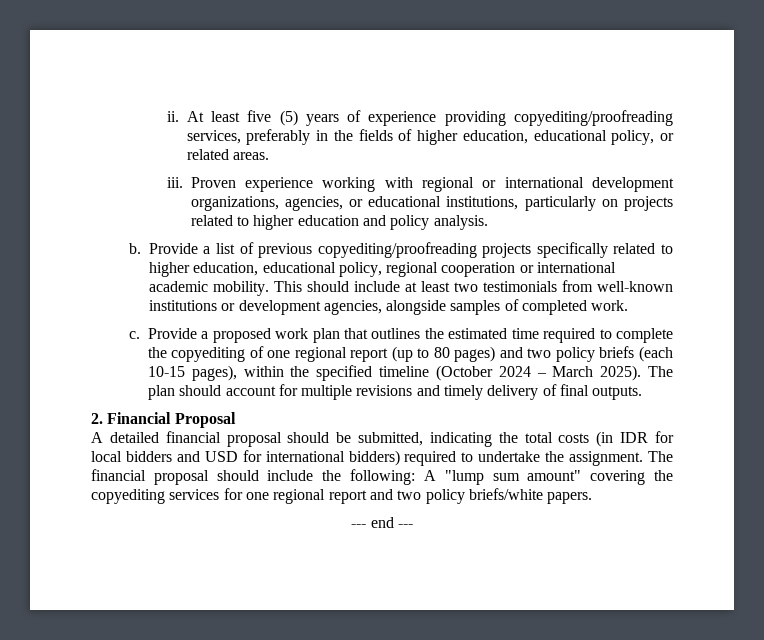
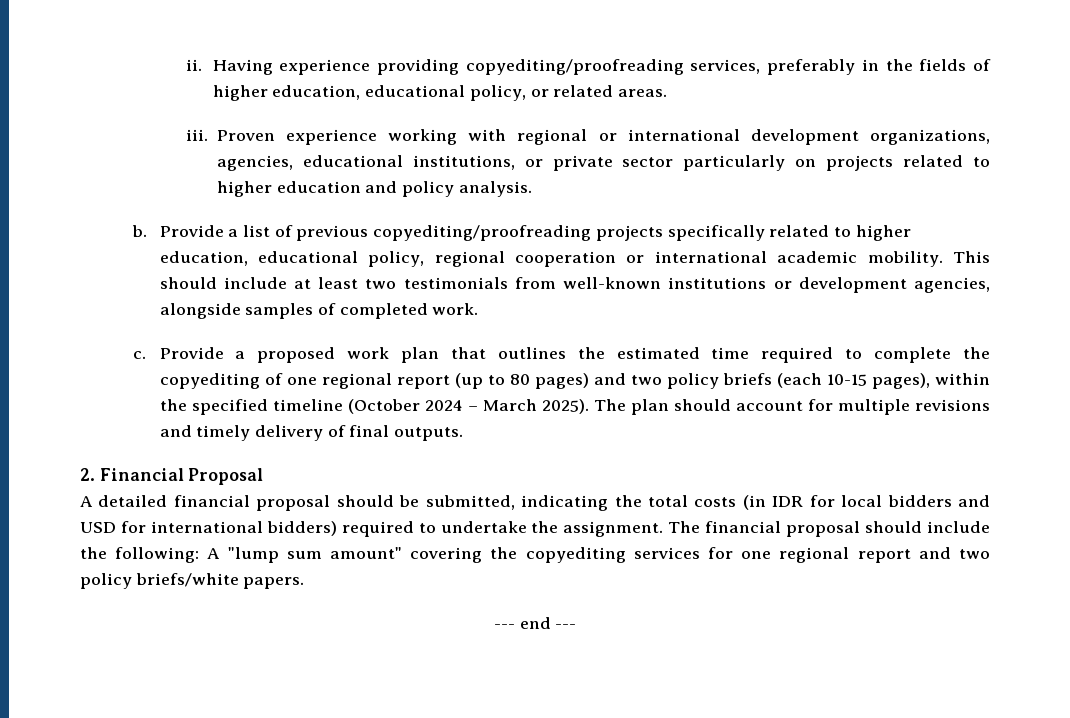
[186,110,362,126] At least five (5) years of -> [212,59,273,75] Having
[349,199,364,207] or -> (293, 163) none
(519, 203) none -> [524,155,674,171] or private sector

